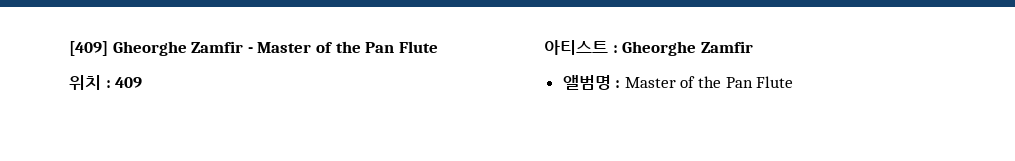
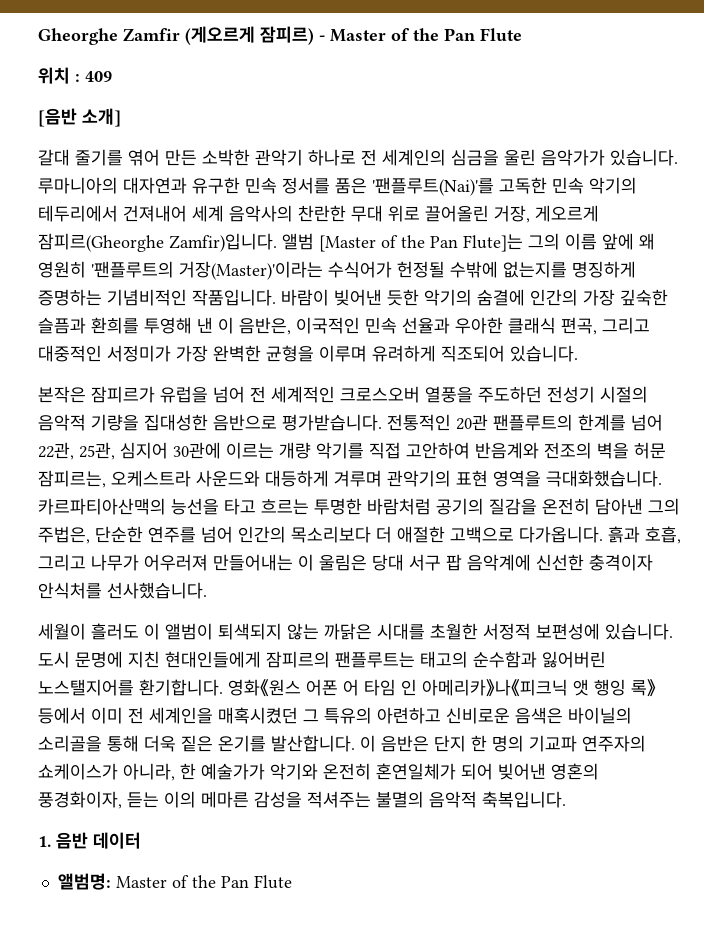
[69,41,244,56] [409] Gheorghe Zamfir -> [38,26,314,45] Gheorghe Zamfir (게오르게 잠피르)
[544,40,753,56] [562,75,621,90] 아티스트 : Gheorghe Zamfir // 앨범명 : -> [38,108,121,127] [38,149,678,166] [38,177,637,196] [38,205,599,223] [38,233,655,252] [38,261,636,280] [38,289,668,306] [38,317,650,335] [38,345,578,362] [38,386,648,403] [38,414,663,431] [38,442,666,460] [38,470,662,488] [38,498,680,515] [38,526,681,544] [38,554,653,571] [38,582,207,599] [38,623,673,640] [38,651,606,668] [38,679,656,697] [38,707,632,724] [38,735,646,752] [38,763,599,781] [38,791,566,809] [38,832,141,849] [57,873,111,890] [음반 소개] // 갈대 줄기를 엮어 만든 소박한 관악기 하나로 전 세계인의 심금을 울린 음악가가 있습니다. 루마니아의 대자연과 유구한 민속 정서를 품은 '팬플루트(Nai)'를 고독한 민속 악기의 테두리에서 건져내어 세계 음악사의 찬란한 무대 위로 끌어올린 거장, 게오르게 잠피르(Gheorghe Zamfir)입니다. 앨범 [Master of the Pan Flute]는 그의 이름 앞에 왜 영원히 '팬플루트의 거장(Master)'이라는 수식어가 헌정될 수밖에 없는지를 명징하게 증명하는 기념비적인 작품입니다. 바람이 빚어낸 듯한 악기의 숨결에 인간의 가장 깊숙한 슬픔과 환희를 투영해 낸 이 음반은, 이국적인 민속 선율과 우아한 클래식 편곡, 그리고 대중적인 서정미가 가장 완벽한 균형을 이루며 유려하게 직조되어 있습니다. // 본작은 잠피르가 유럽을 넘어 전 세계적인 크로스오버 열풍을 주도하던 전성기 시절의 음악적 기량을 집대성한 음반으로 평가받습니다. 전통적인 20관 팬플루트의 한계를 넘어 22관, 25관, 심지어 30관에 이르는 개량 악기를 직접 고안하여 반음계와 전조의 벽을 허문 잠피르는, 오케스트라 사운드와 대등하게 겨루며 관악기의 표현 영역을 극대화했습니다. 카르파티아산맥의 능선을 타고 흐르는 투명한 바람처럼 공기의 질감을 온전히 담아낸 그의 주법은, 단순한 연주를 넘어 인간의 목소리보다 더 애절한 고백으로 다가옵니다. 흙과 호흡, 그리고 나무가 어우러져 만들어내는 이 울림은 당대 서구 팝 음악계에 신선한 충격이자 안식처를 선사했습니다. // 세월이 흘러도 이 앨범이 퇴색되지 않는 까닭은 시대를 초월한 서정적 보편성에 있습니다. 도시 문명에 지친 현대인들에게 잠피르의 팬플루트는 태고의 순수함과 잃어버린 노스탤지어를 환기합니다. 영화《원스 어폰 어 타임 인 아메리카》나《피크닉 앳 행잉 록》등에서 이미 전 세계인을 매혹시켰던 그 특유의 아련하고 신비로운 음색은 바이닐의 소리골을 통해 더욱 짙은 온기를 발산합니다. 이 음반은 단지 한 명의 기교파 연주자의 쇼케이스가 아니라, 한 예술가가 악기와 온전히 혼연일체가 되어 빚어낸 영혼의 풍경화이자, 듣는 이의 메마른 감성을 적셔주는 불멸의 음악적 축복입니다. // 1. 음반 데이터 // 앨범명:

